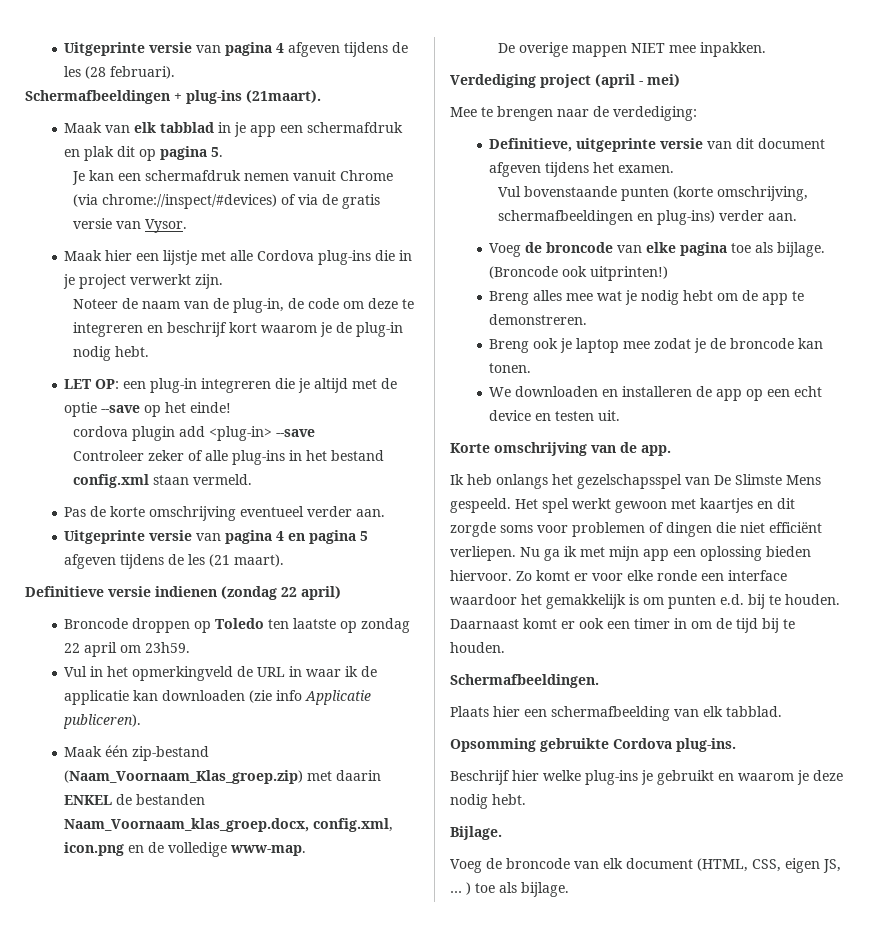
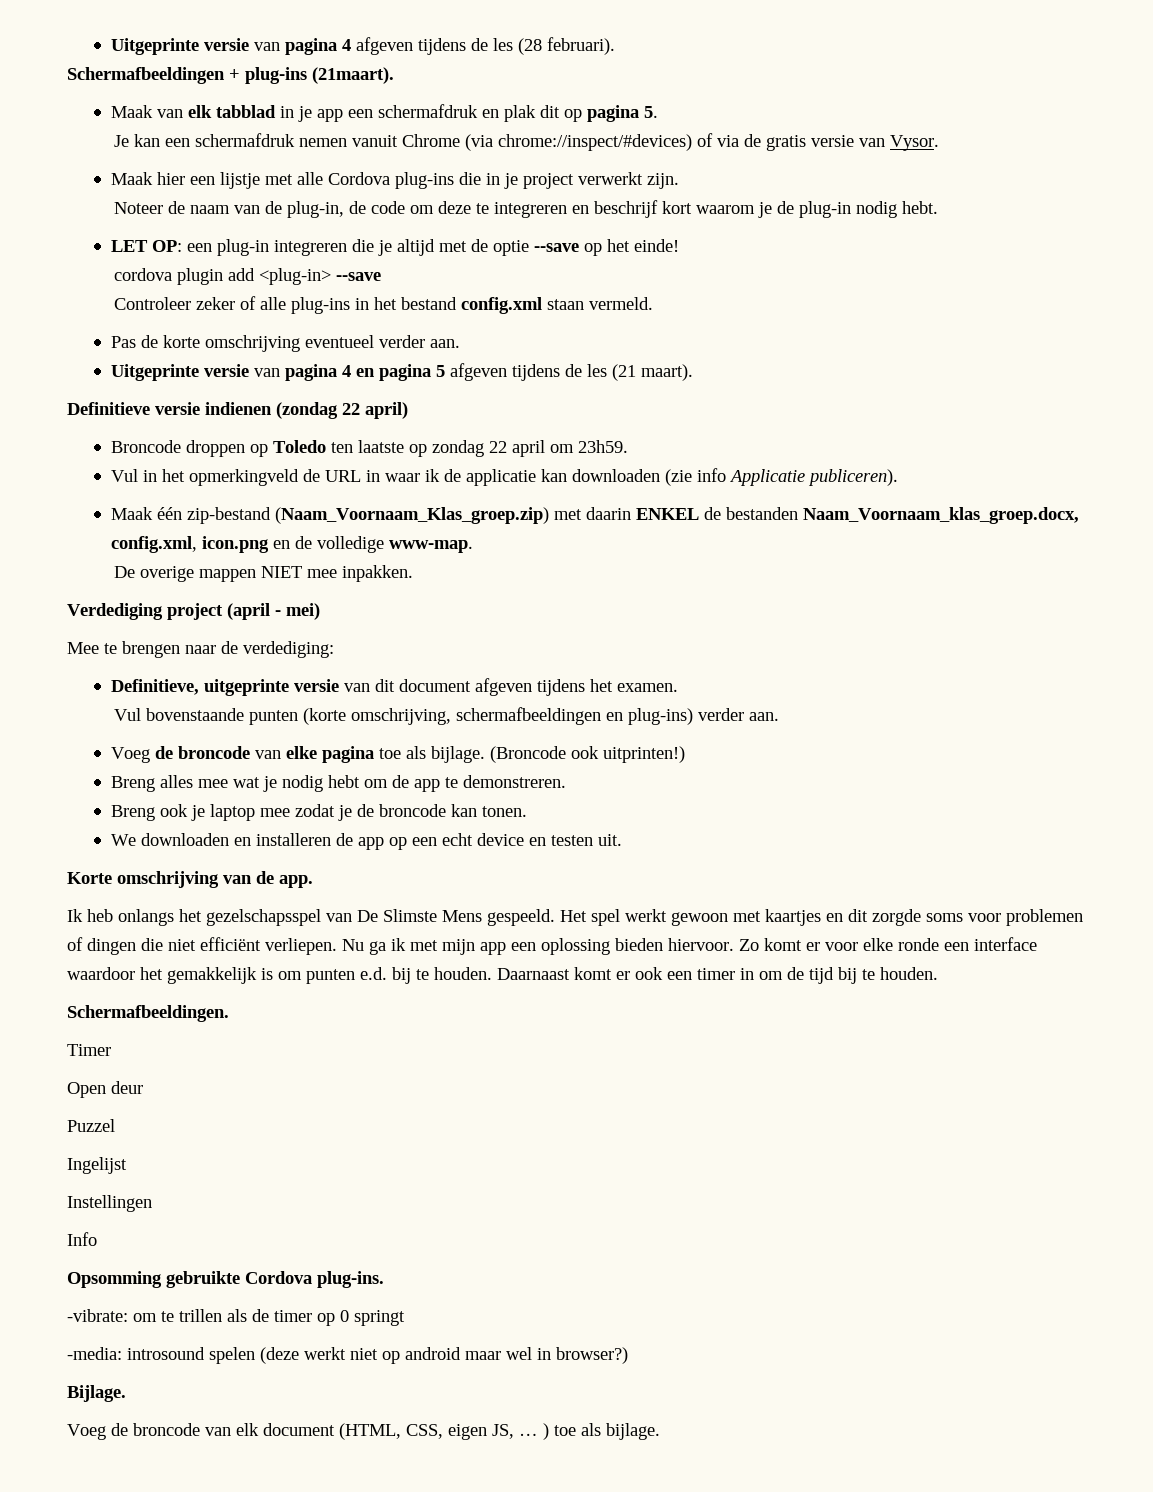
[450,706,782,721] [450,738,736,752] [450,770,843,785] [450,794,526,809] Plaats hier een schermafbeelding van elk tabblad. // Opsomming gebruikte Cordova plug-ins. // Beschrijf hier welke plug-ins je gebruikt en waarom je deze nodig hebt. -> [67,1044,111,1056] [67,1081,143,1098] [67,1119,115,1132] [67,1157,127,1174] [67,1195,152,1212] [67,1232,97,1246] [67,1271,384,1288] [67,1309,405,1326] [67,1347,628,1364] Timer // Open deur // Puzzel // Ingelijst // Instellingen // Info // Opsomming gebruikte Cordova plug-ins. // -vibrate: om te trillen als de timer op 0 springt // -media: introsound spelen (deze werkt niet op android maar wel in browser?)

